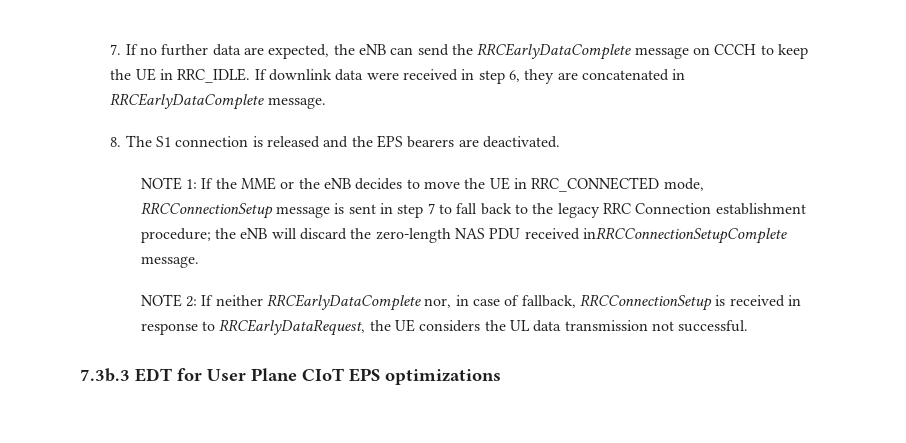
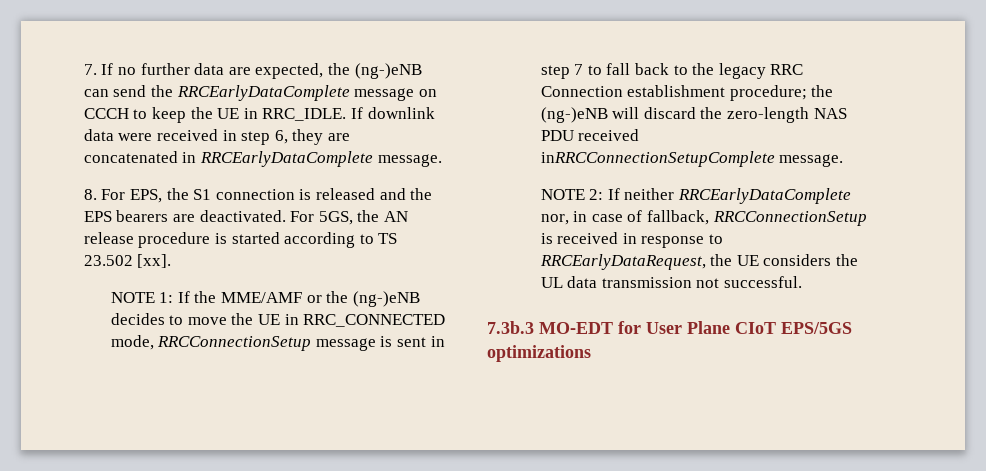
[358,44,386,55] eNB -> [354,63,422,79] (ng-)eNB
[125,135,152,147] The -> [101,188,189,203] For EPS, the
(560, 142) none -> [290,210,408,225] [83,232,398,248] [83,254,172,268] For 5GS, the AN release procedure is started according to TS 23.502 [xx].
[241,177,277,190] MME -> [221,292,303,303] MME/AMF
[324,178,352,189] eNB -> [352,291,420,307] (ng-)eNB
[240,228,268,239] eNB -> [540,107,608,123] (ng-)eNB
[135,368,172,382] EDT -> [539,322,613,334] MO-EDT
[349,368,380,382] EPS -> [781,322,852,334] EPS/5GS

